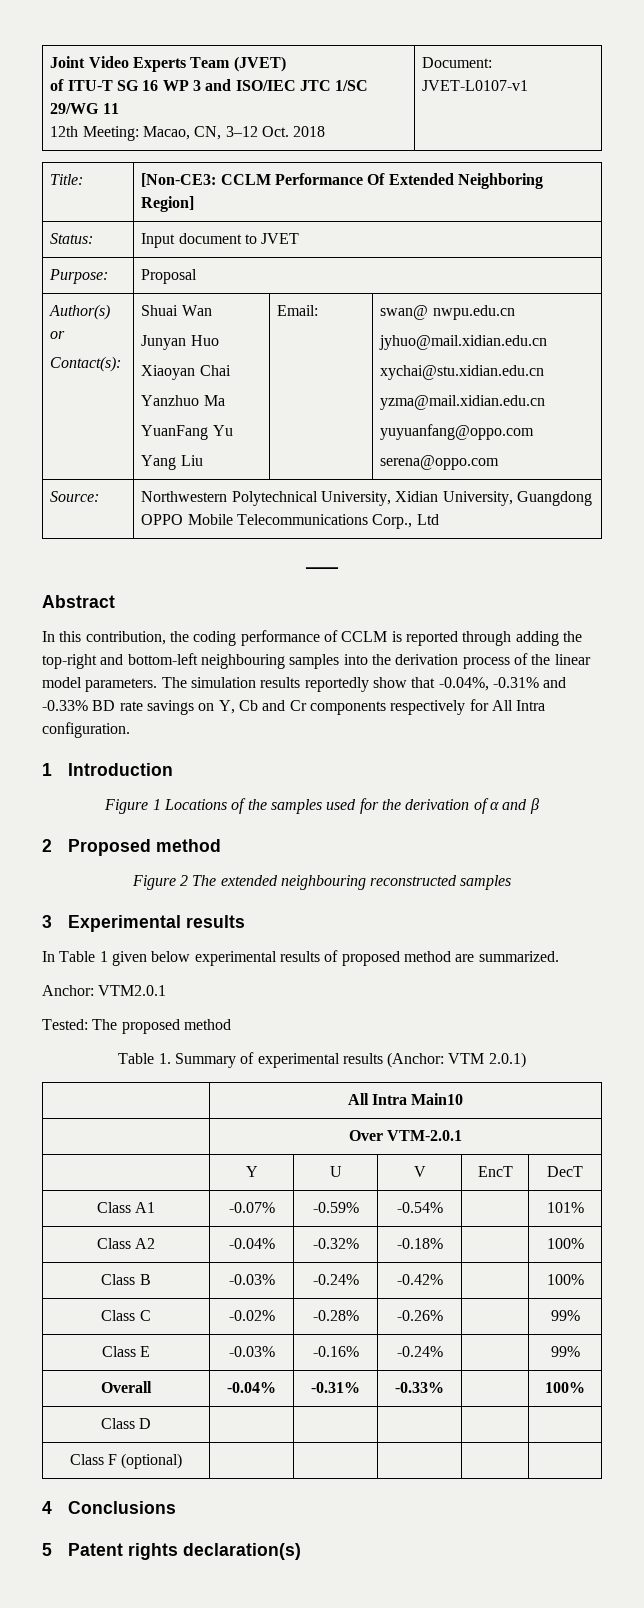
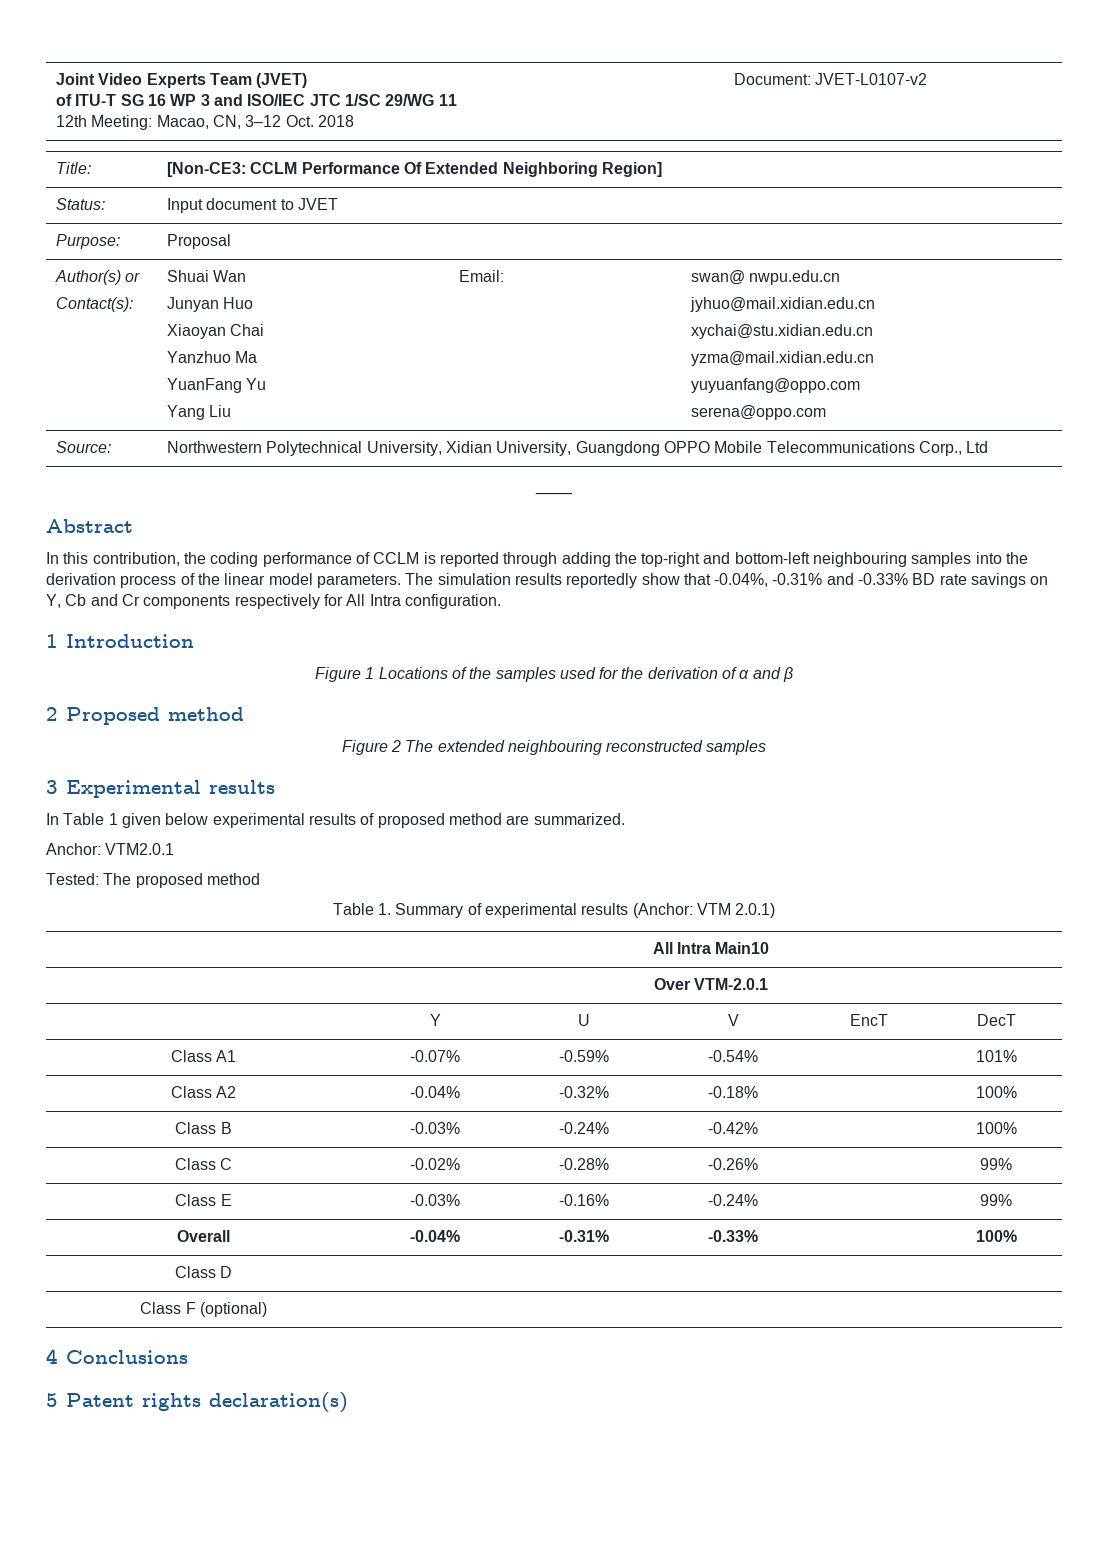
[422,80,529,91] JVET-L0107-v1 -> [815,73,928,85] JVET-L0107-v2

